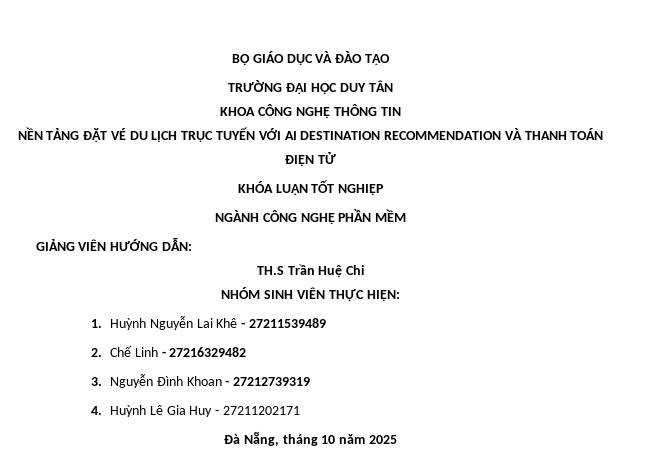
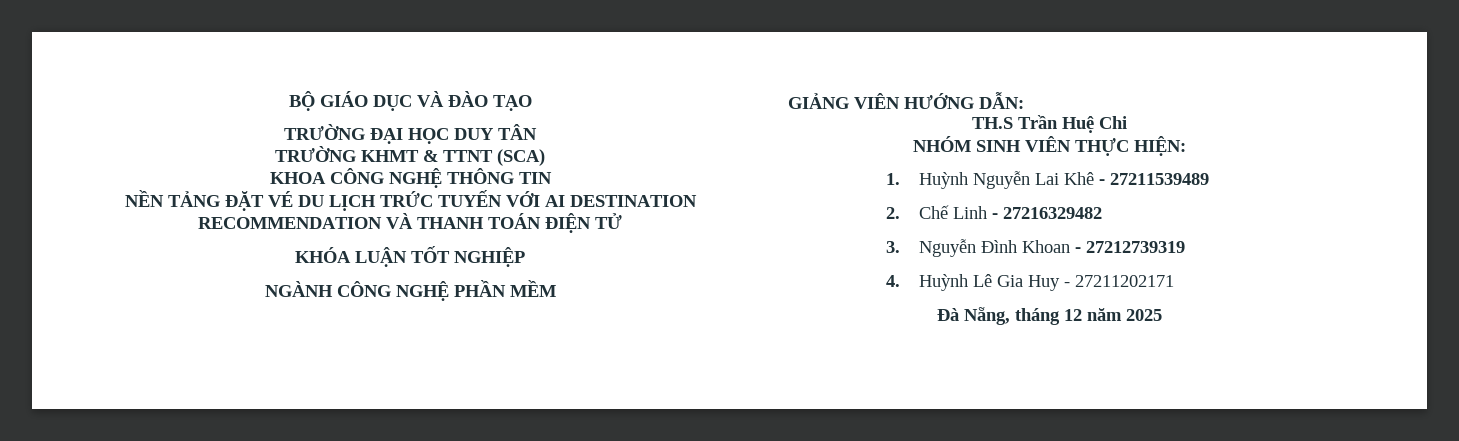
(393, 86) none -> [275,146,545,166] // TRƯỜNG KHMT & TTNT (SCA)
[181,131,214,142] TRỤC -> [379,191,433,207] TRỨC
[321,435,336,444] 10 -> [1063,309,1082,321] 12

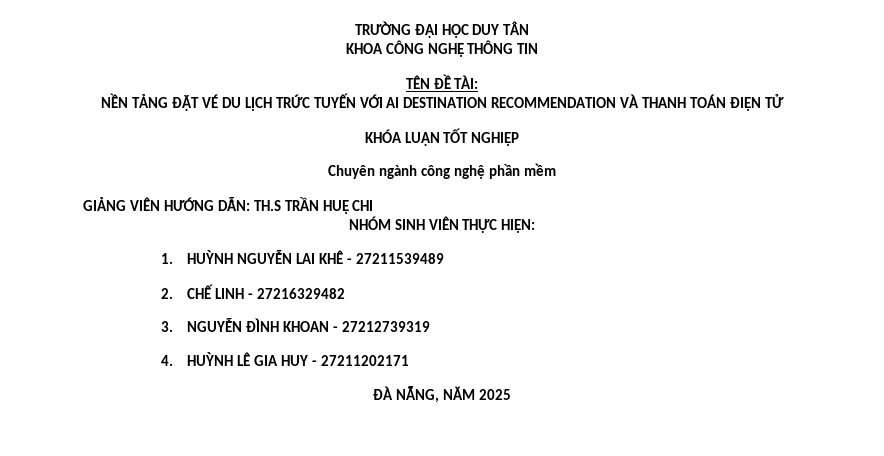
[288,91,532,111] BỘ GIÁO DỤC VÀ ĐÀO TẠO // -> (354, 28) none
[275,146,545,166] // TRƯỜNG KHMT & TTNT (SCA) -> (530, 28) none
(552, 178) none -> [405,74,479,89] // TÊN ĐỀ TÀI:
[264,280,556,301] NGÀNH CÔNG NGHỆ PHẦN MỀM -> [328,163,556,179] Chuyên ngành công nghệ phần mềm
[971,115,1127,133] // TH.S Trần Huệ Chi -> [253,197,374,214] TH.S TRẦN HUỆ CHI
[918,171,1094,189] Huỳnh Nguyễn Lai Khê -> [187,250,344,264] HUỲNH NGUYỄN LAI KHÊ
[918,205,987,219] Chế Linh -> [187,284,245,299] CHẾ LINH
[918,239,1070,257] Nguyễn Đình Khoan -> [187,318,330,332] NGUYỄN ĐÌNH KHOAN
[918,274,1174,291] [936,307,1122,325] Huỳnh Lê Gia Huy - 27211202171 // Đà Nẵng, tháng 12 năm -> [187,352,409,366] [373,386,475,403] HUỲNH LÊ GIA HUY - 27211202171 // ĐÀ NẴNG, NĂM

